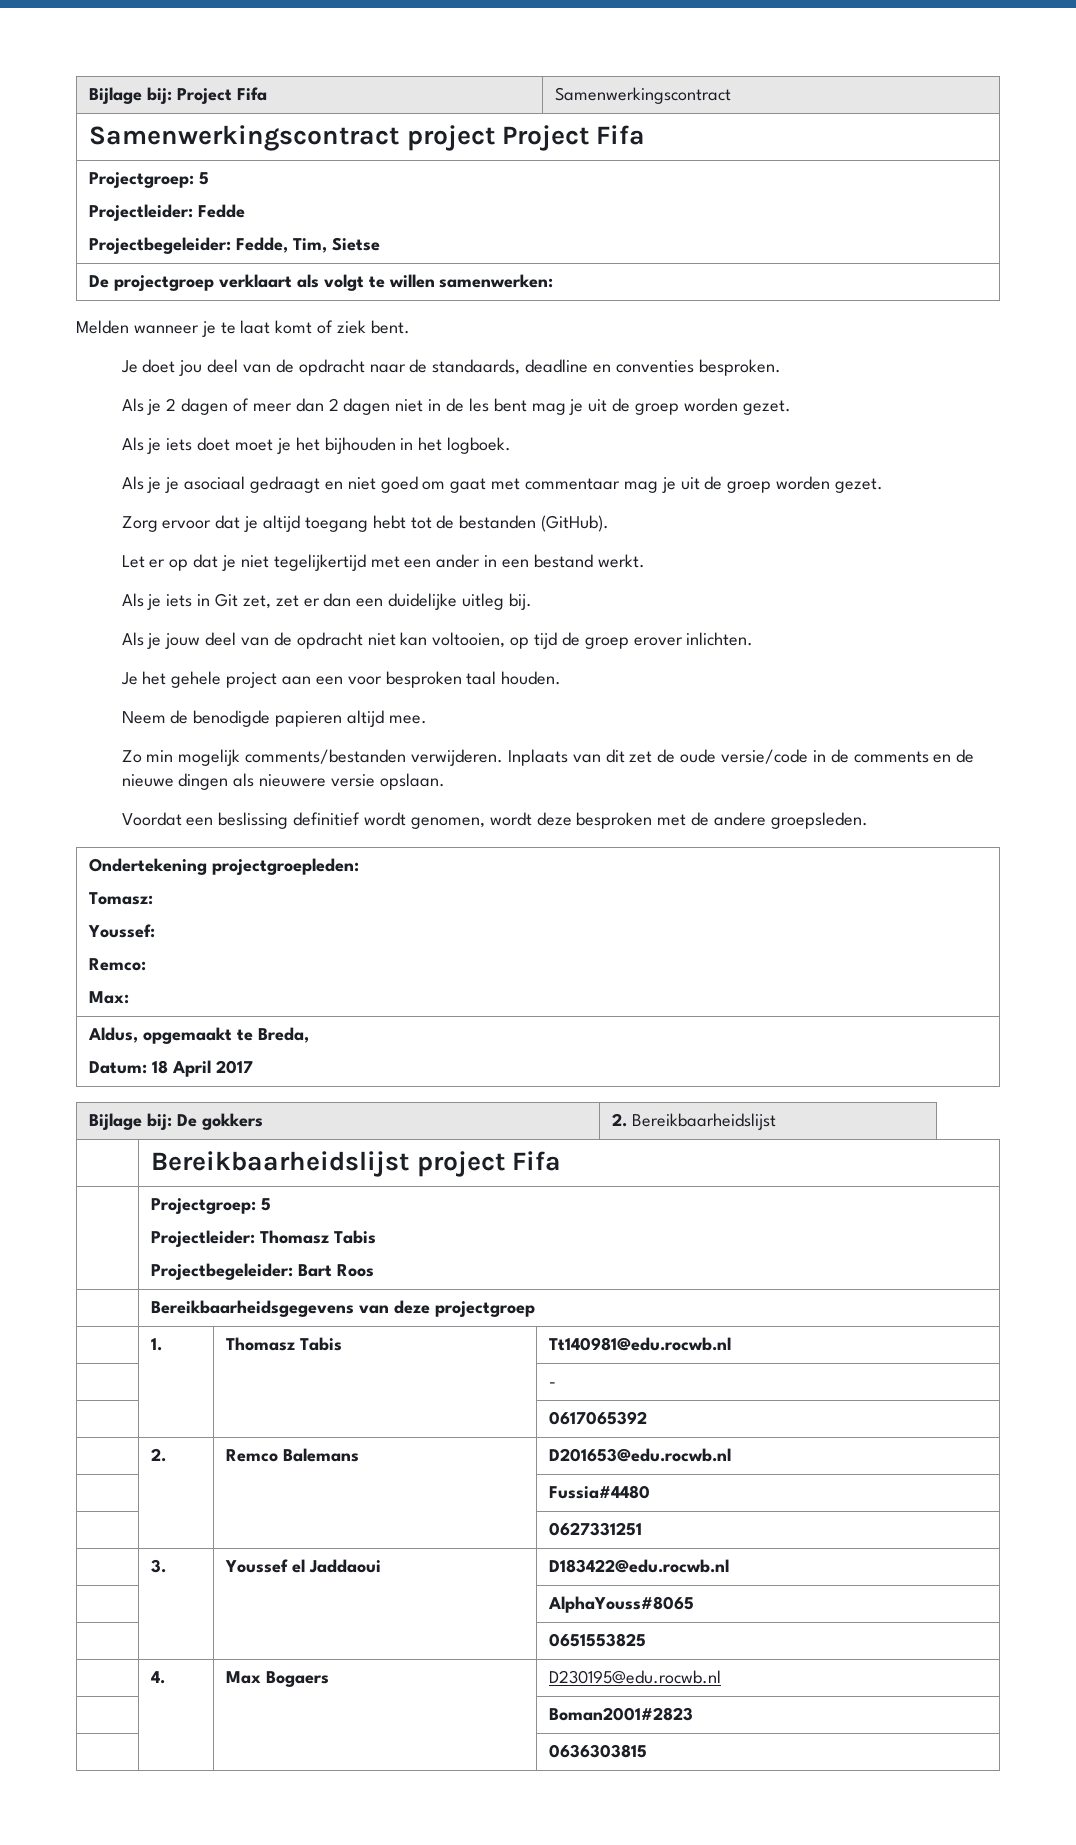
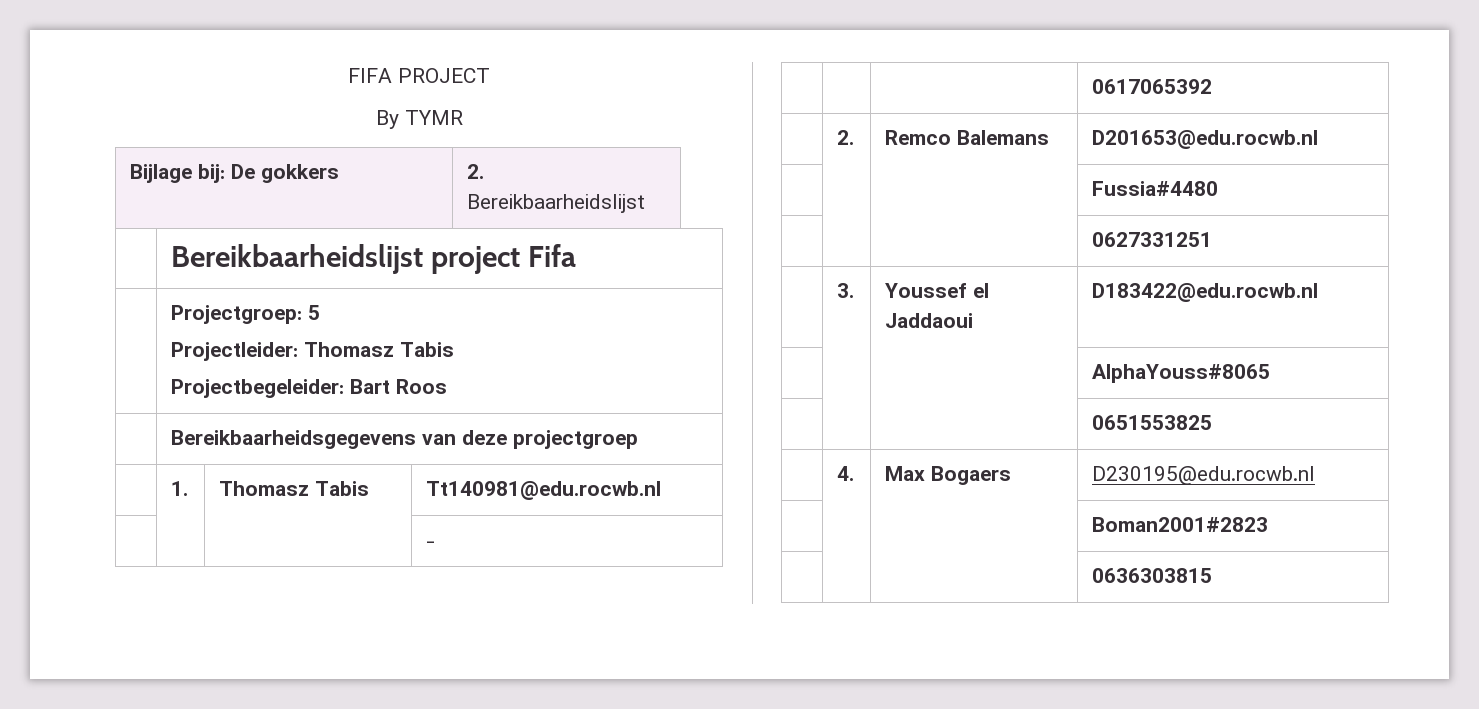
[89,87,267,104] [555,87,732,104] [89,125,645,151] [89,172,210,188] [89,204,246,221] [89,237,380,254] [89,274,554,291] [76,320,410,337] [120,359,781,376] [121,398,791,415] [121,437,512,454] [121,476,884,493] [121,515,610,532] [121,554,645,571] [121,593,532,610] [121,632,754,649] [120,671,562,688] [121,710,427,727] [121,749,975,766] [121,773,445,790] [121,812,868,829] [89,858,360,875] [89,892,154,905] [88,924,156,938] [89,958,147,971] [89,991,130,1004] [88,1027,309,1044] [89,1060,253,1077] Bijlage bij: Project Fifa | Samenwerkingscontract // Samenwerkingscontract project Project Fifa // Projectgroep: 5 // Projectleider: Fedde // Projectbegeleider: Fedde, Tim, Sietse // De projectgroep verklaart als volgt te willen samenwerken: // Melden wanneer je te laat komt of ziek bent. // Je doet jou deel van de opdracht naar de standaards, deadline en conventies besproken. // Als je 2 dagen of meer dan 2 dagen niet in de les bent mag je uit de groep worden gezet. // Als je iets doet moet je het bijhouden in het logboek. // Als je je asociaal gedraagt en niet goed om gaat met commentaar mag je uit de groep worden gezet. // Zorg ervoor dat je altijd toegang hebt tot de bestanden (GitHub). // Let er op dat je niet tegelijkertijd met een ander in een bestand werkt. // Als je iets in Git zet, zet er dan een duidelijke uitleg bij. // Als je jouw deel van de opdracht niet kan voltooien, op tijd de groep erover inlichten. // Je het gehele project aan een voor besproken taal houden. // Neem de benodigde papieren altijd mee. // Zo min mogelijk comments/bestanden verwijderen. Inplaats van dit zet de oude versie/code in de comments en de nieuwe dingen als nieuwere versie opslaan. // Voordat een beslissing definitief wordt genomen, wordt deze besproken met de andere groepsleden. // Ondertekening projectgroepleden: // Tomasz: // Youssef: // Remco: // Max: // Aldus, opgemaakt te Breda, // Datum: 18 April 2017 -> [348,68,490,83] [375,110,463,129] FIFA PROJECT // By TYMR

